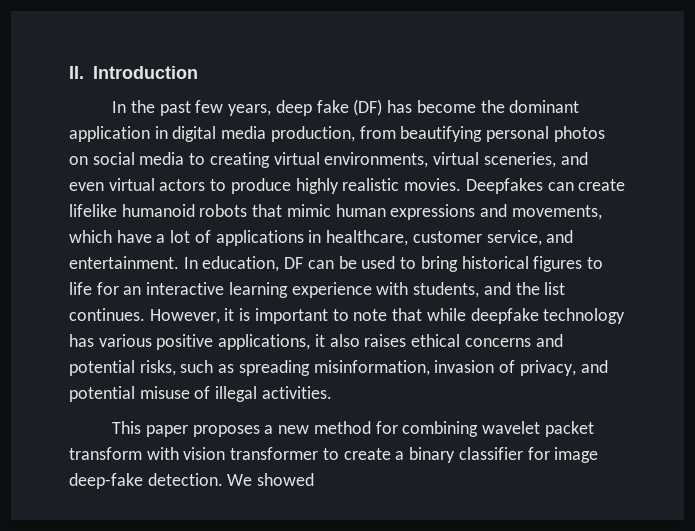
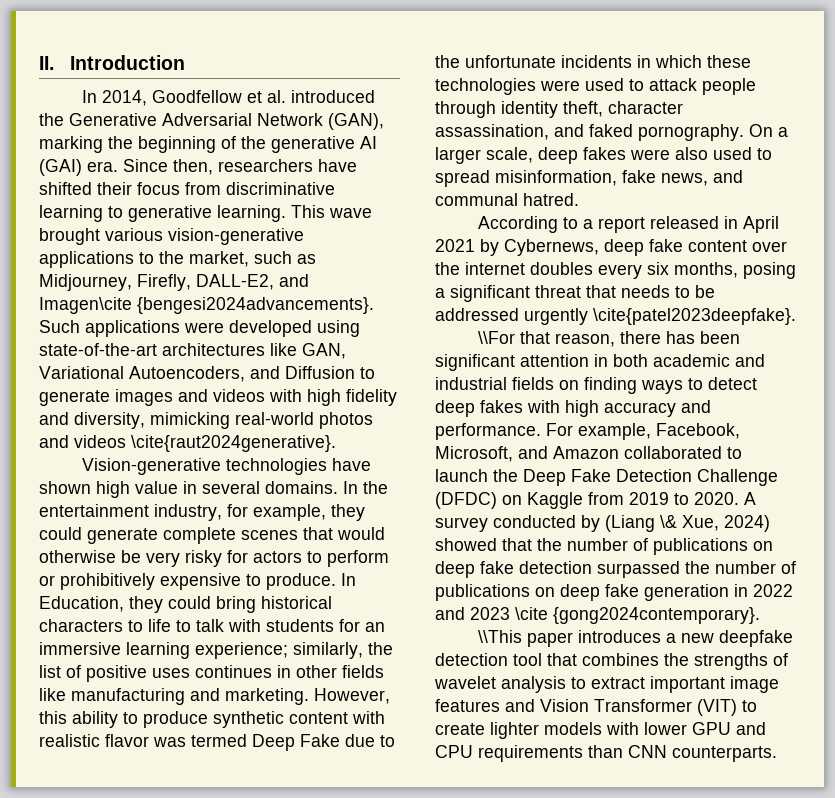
[130,99,580,116] [69,126,605,142] [69,152,588,168] [69,178,626,194] [69,204,602,220] [69,230,574,246] [69,256,603,272] [69,282,566,298] [69,308,626,324] [69,334,563,350] [69,360,608,376] [69,386,332,402] [112,421,594,437] [69,447,599,463] [69,473,315,489] the past few years, deep fake (DF) has become the dominant application in digital media production, from beautifying personal photos on social media to creating virtual environments, virtual sceneries, and even virtual actors to produce highly realistic movies. Deepfakes can create lifelike humanoid robots that mimic human expressions and movements, which have a lot of applications in healthcare, customer service, and entertainment. In education, DF can be used to bring historical figures to life for an interactive learning experience with students, and the list continues. However, it is important to note that while deepfake technology has various positive applications, it also raises ethical concerns and potential risks, such as spreading misinformation, invasion of privacy, and potential misuse of illegal activities. // This paper proposes a new method for combining wavelet packet transform with vision transformer to create a binary classifier for image deep-fake detection. We showed -> [102,90,376,106] [39,113,384,130] [39,136,377,153] [39,159,357,176] [39,182,335,195] [39,205,372,222] [39,228,304,245] [39,251,316,268] [39,274,309,291] [39,297,374,314] [39,320,360,337] [39,343,346,359] [39,366,375,382] [39,389,397,406] [39,412,373,429] [39,435,336,452] [82,458,372,475] [39,481,388,498] [39,504,365,521] [39,527,385,544] [39,550,389,567] [39,573,356,590] [39,596,332,613] [39,619,385,632] [39,642,393,659] [39,665,384,682] [39,688,390,705] [39,711,385,728] [39,734,395,751] [435,55,751,68] [435,78,756,95] [435,101,683,118] [435,124,788,141] [435,147,772,164] [435,170,743,187] [435,193,579,206] [478,216,780,233] [435,239,787,256] [435,262,796,279] [435,285,715,302] [435,308,796,325] [478,331,741,347] [435,354,765,371] [435,377,757,394] [435,400,711,417] [435,423,740,440] [435,446,742,462] [435,469,778,486] [435,492,756,509] [435,515,770,532] [435,538,773,555] [435,561,796,578] [435,584,793,601] [435,607,760,624] [478,630,794,647] [435,653,788,670] [434,676,779,693] [435,699,757,716] [435,722,766,739] [435,745,777,762] 2014, Goodfellow et al. introduced the Generative Adversarial Network (GAN), marking the beginning of the generative AI (GAI) era. Since then, researchers have shifted their focus from discriminative learning to generative learning. This wave brought various vision-generative applications to the market, such as Midjourney, Firefly, DALL-E2, and Imagen\cite {bengesi2024advancements}. Such applications were developed using state-of-the-art architectures like GAN, Variational Autoencoders, and Diffusion to generate images and videos with high fidelity and diversity, mimicking real-world photos and videos \cite{raut2024generative}. // Vision-generative technologies have shown high value in several domains. In the entertainment industry, for example, they could generate complete scenes that would otherwise be very risky for actors to perform or prohibitively expensive to produce. In Education, they could bring historical characters to life to talk with students for an immersive learning experience; similarly, the list of positive uses continues in other fields like manufacturing and marketing. However, this ability to produce synthetic content with realistic flavor was termed Deep Fake due to the unfortunate incidents in which these technologies were used to attack people through identity theft, character assassination, and faked pornography. On a larger scale, deep fakes were also used to spread misinformation, fake news, and communal hatred. // According to a report released in April 2021 by Cybernews, deep fake content over the internet doubles every six months, posing a significant threat that needs to be addressed urgently \cite{patel2023deepfake}. // \\For that reason, there has been significant attention in both academic and industrial fields on finding ways to detect deep fakes with high accuracy and performance. For example, Facebook, Microsoft, and Amazon collaborated to launch the Deep Fake Detection Challenge (DFDC) on Kaggle from 2019 to 2020. A survey conducted by (Liang \& Xue, 2024) showed that the number of publications on deep fake detection surpassed the number of publications on deep fake generation in 2022 and 2023 \cite {gong2024contemporary}. // \\This paper introduces a new deepfake detection tool that combines the strengths of wavelet analysis to extract important image features and Vision Transformer (VIT) to create lighter models with lower GPU and CPU requirements than CNN counterparts.

